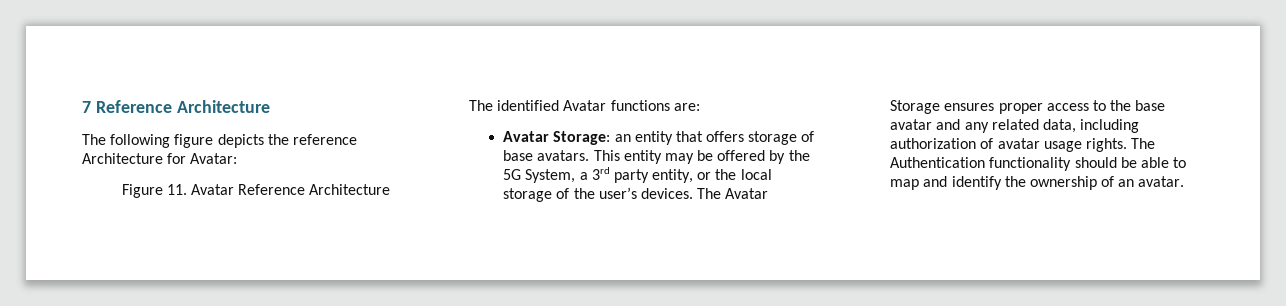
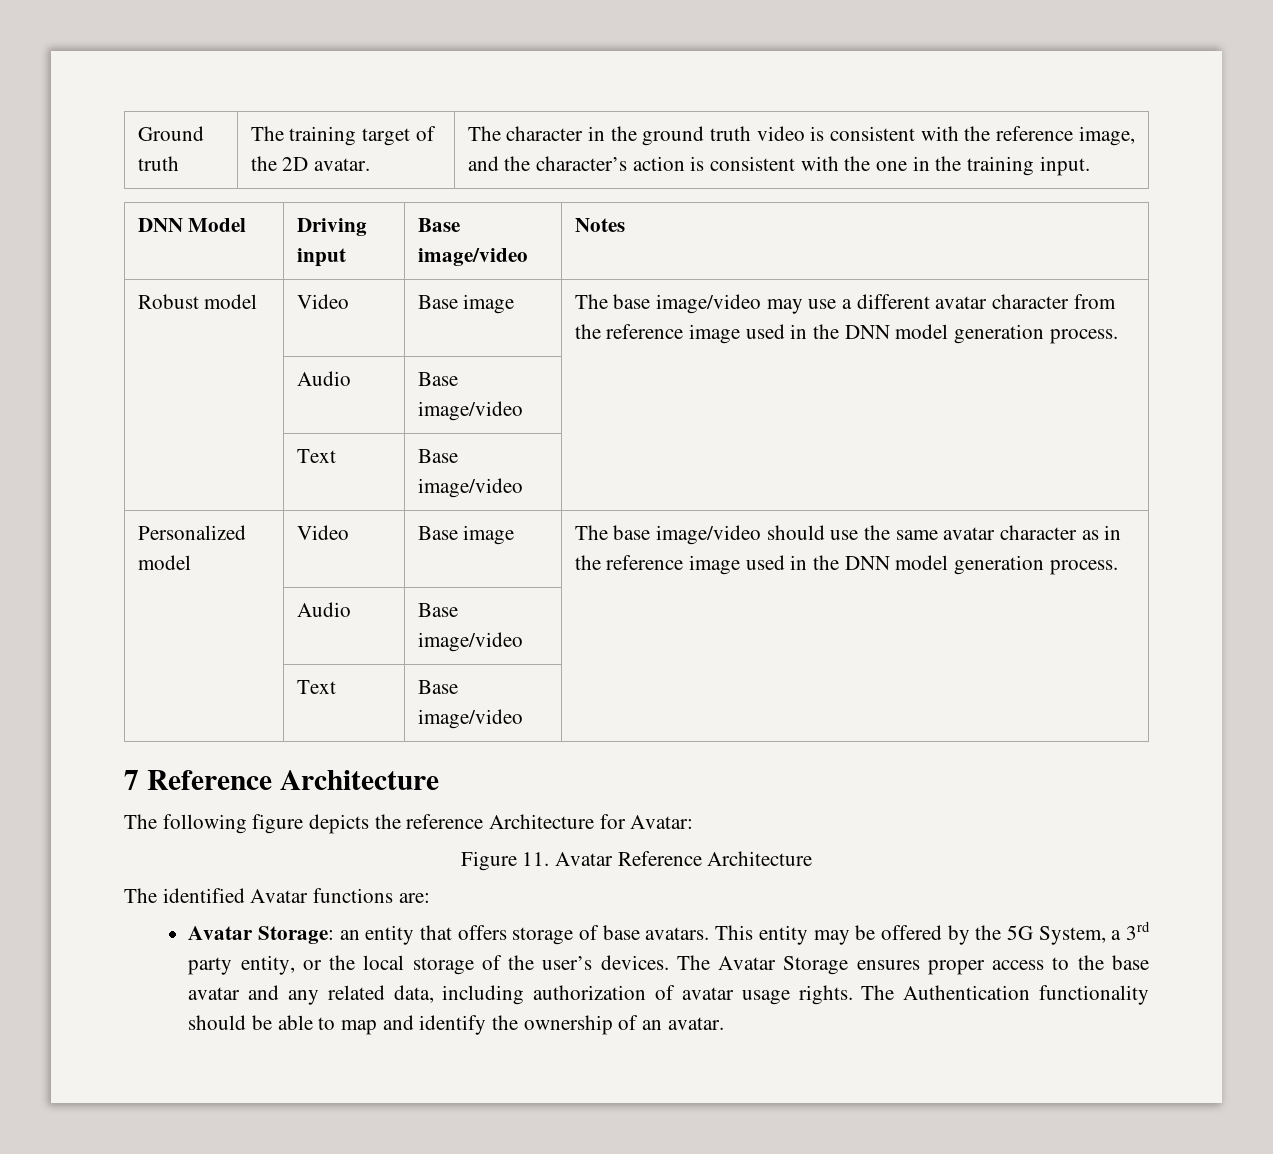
(82, 107) none -> [137,126,204,141] [137,156,179,171] [250,126,436,146] [250,156,370,171] [467,126,1135,146] [467,156,1090,176] [137,218,247,232] [296,218,367,236] [296,248,346,267] [417,218,460,232] [417,248,528,266] [574,218,625,232] [137,294,258,309] [296,294,349,309] [417,294,515,314] [574,294,1116,314] [574,324,1118,344] [296,371,351,386] [417,372,458,386] [417,401,523,421] [296,449,336,463] [417,449,458,463] [417,478,523,498] [137,525,246,540] [137,555,191,570] [296,525,349,540] [417,525,515,545] [574,525,1122,545] [574,555,1118,575] [296,602,351,617] [417,603,458,617] [417,632,523,652] [296,680,336,694] [417,680,458,694] [417,709,523,729] Ground truth | The training target of the 2D avatar. | The character in the ground truth video is consistent with the reference image, and the character’s action is consistent with the one in the training input. // DNN Model | Driving input | Base image/video | Notes // Robust model | Video | Base image | The base image/video may use a different avatar character from the reference image used in the DNN model generation process. // | Audio | Base image/video | // | Text | Base image/video | // Personalized model | Video | Base image | The base image/video should use the same avatar character as in the reference image used in the DNN model generation process. // | Audio | Base image/video | // | Text | Base image/video | //

